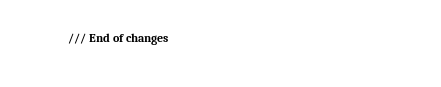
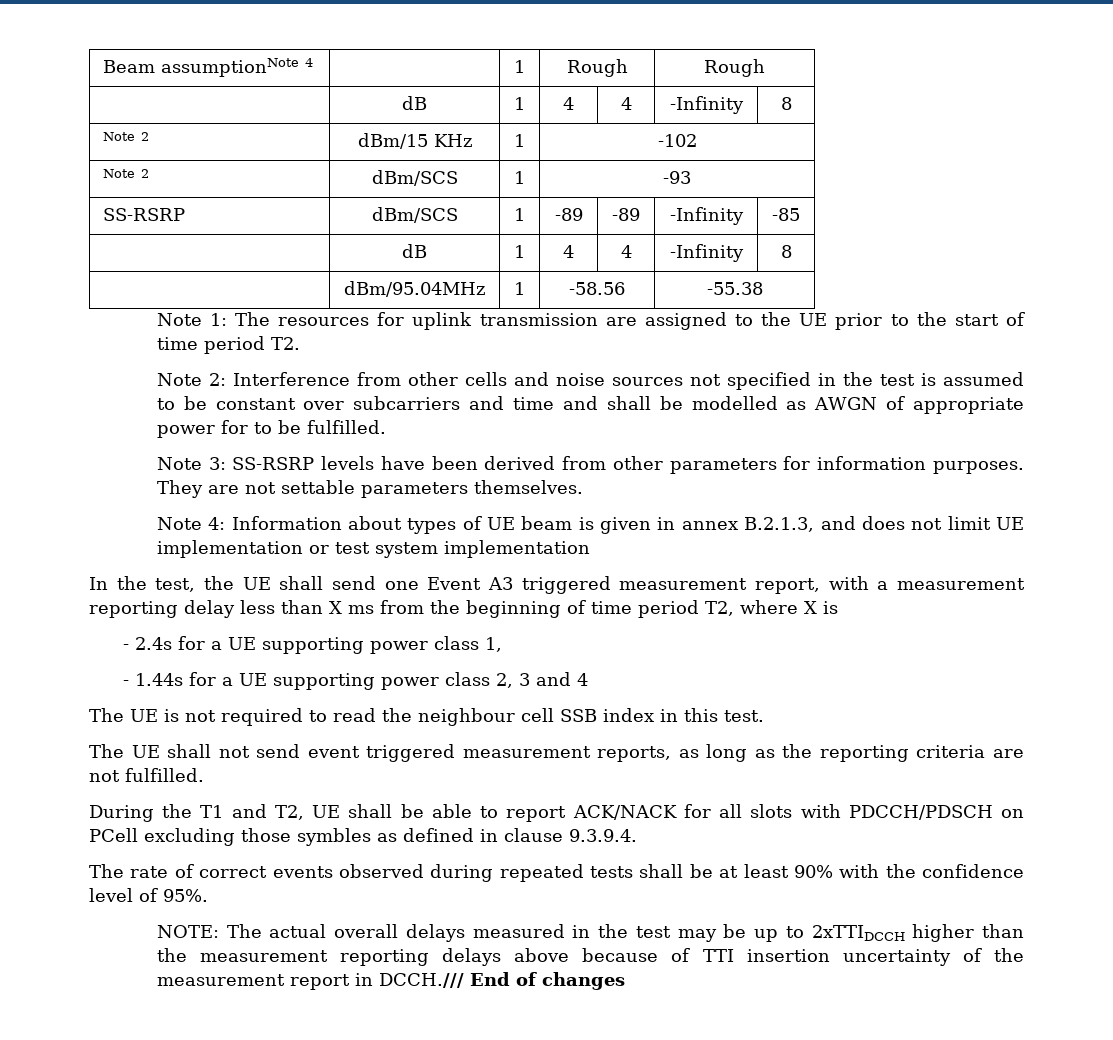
[67,33,86,44] /// -> [103,58,314,77] [514,60,525,73] [566,59,628,77] [704,59,765,77] [402,96,427,110] [514,97,525,110] [563,97,574,110] [620,97,632,110] [669,96,744,114] [780,97,792,110] [103,132,150,141] [357,133,472,149] [514,134,525,147] [657,134,697,147] [103,169,150,178] [371,170,458,186] [514,171,525,184] [663,171,691,184] [103,208,186,221] [371,207,458,223] [514,208,525,221] [554,208,583,221] [612,208,640,221] [669,207,744,225] [772,208,800,221] [402,244,427,258] [514,245,525,258] [563,245,574,258] [620,245,632,258] [669,244,744,262] [780,245,792,258] [344,281,485,297] [514,282,525,295] [569,282,625,295] [706,282,763,295] [156,312,1026,330] [156,336,300,354] [156,372,1025,390] [156,396,1025,414] [156,420,386,438] [156,456,1024,474] [156,480,583,498] [156,516,1025,534] [156,540,590,558] [89,576,1025,594] [89,600,838,618] [122,636,502,654] [122,672,588,690] [89,708,764,726] [89,744,1024,762] [89,768,204,782] [89,804,1025,822] [89,828,637,846] [89,864,1024,882] [89,888,208,902] [156,924,1024,942] [156,948,1025,966] [156,973,464,990] Beam assumptionNote 4 | | 1 | Rough | Rough // | dB | 1 | 4 | 4 | -Infinity | 8 // Note 2 | dBm/15 KHz | 1 | -102 // Note 2 | dBm/SCS | 1 | -93 // SS-RSRP | dBm/SCS | 1 | -89 | -89 | -Infinity | -85 // | dB | 1 | 4 | 4 | -Infinity | 8 // | dBm/95.04MHz | 1 | -58.56 | -55.38 // Note 1: The resources for uplink transmission are assigned to the UE prior to the start of time period T2. // Note 2: Interference from other cells and noise sources not specified in the test is assumed to be constant over subcarriers and time and shall be modelled as AWGN of appropriate power for to be fulfilled. // Note 3: SS-RSRP levels have been derived from other parameters for information purposes. They are not settable parameters themselves. // Note 4: Information about types of UE beam is given in annex B.2.1.3, and does not limit UE implementation or test system implementation // In the test, the UE shall send one Event A3 triggered measurement report, with a measurement reporting delay less than X ms from the beginning of time period T2, where X is // - 2.4s for a UE supporting power class 1, // - 1.44s for a UE supporting power class 2, 3 and 4 // The UE is not required to read the neighbour cell SSB index in this test. // The UE shall not send event triggered measurement reports, as long as the reporting criteria are not fulfilled. // During the T1 and T2, UE shall be able to report ACK/NACK for all slots with PDCCH/PDSCH on PCell excluding those symbles as defined in clause 9.3.9.4. // The rate of correct events observed during repeated tests shall be at least 90% with the confidence level of 95%. // NOTE: The actual overall delays measured in the test may be up to 2xTTIDCCH higher than the measurement reporting delays above because of TTI insertion uncertainty of the measurement report in DCCH.///

